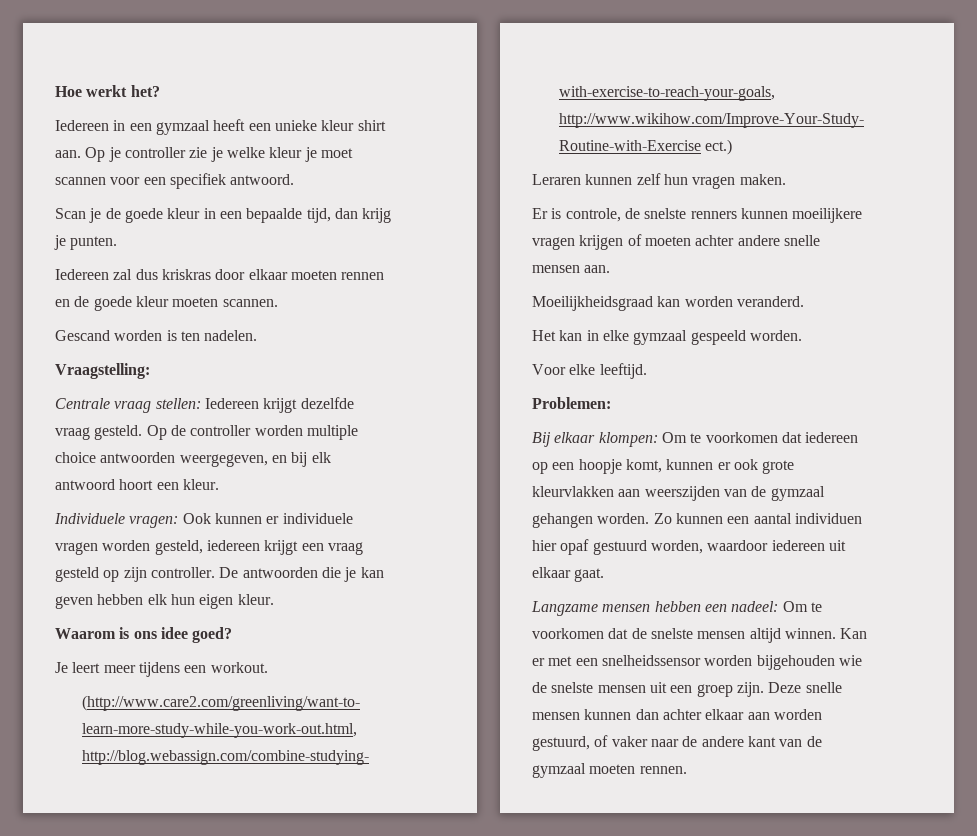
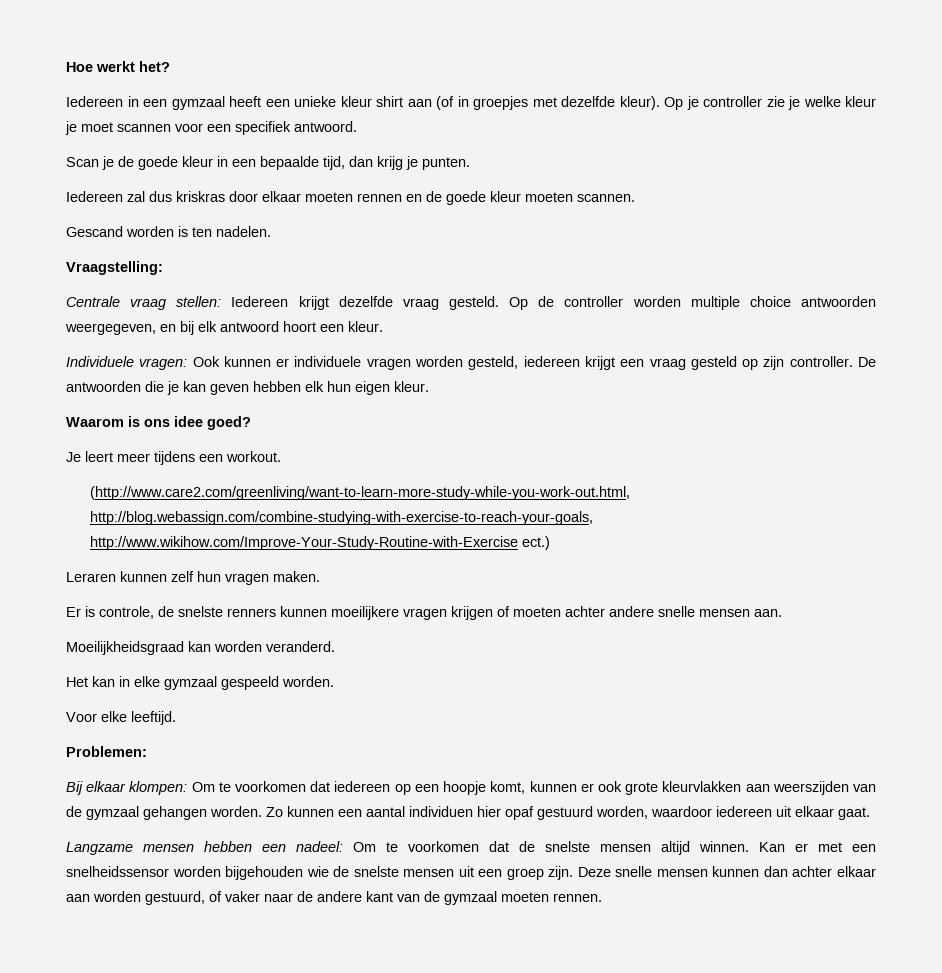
[55,150,81,158] aan. -> [407,96,660,110] aan (of in groepjes met dezelfde kleur).

